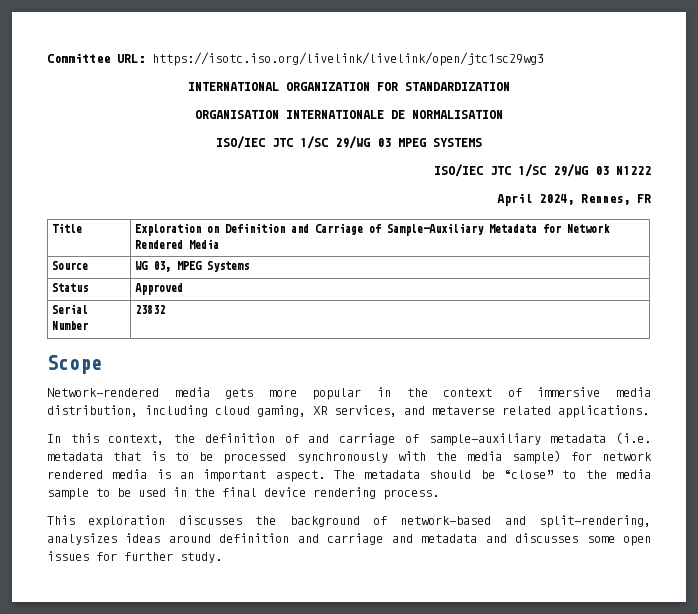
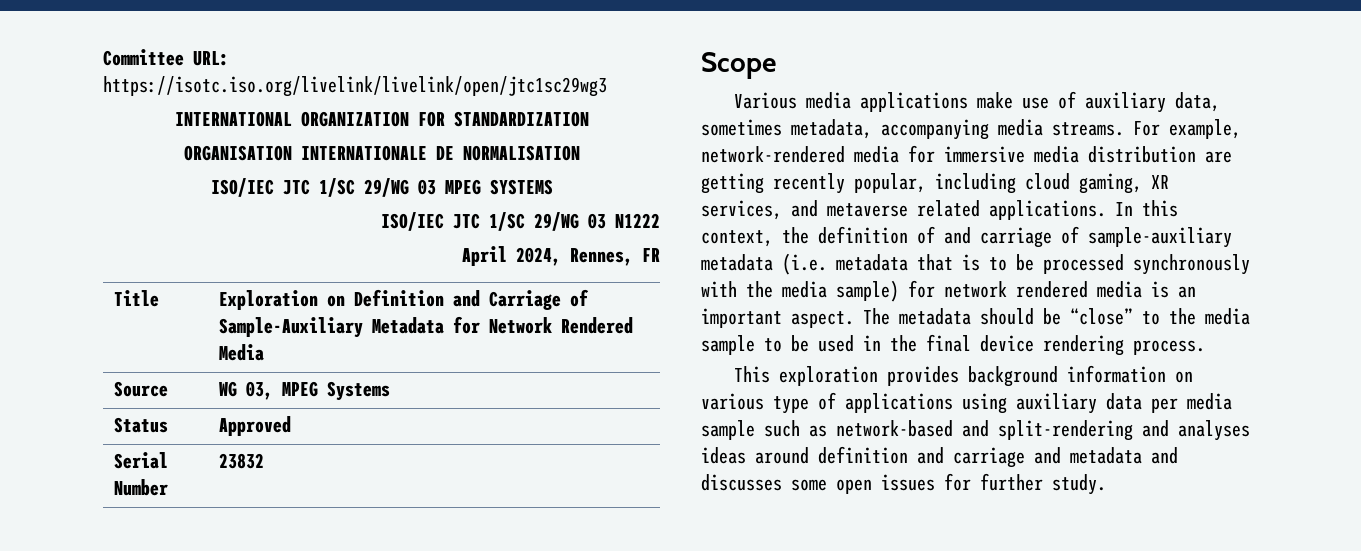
[47,387,652,400] [47,405,138,417] Network-rendered media gets more popular in the context of immersive media distribution, -> [734,91,1221,113] [701,119,1241,140] [701,145,1232,163] [701,173,926,194] Various media applications make use of auxiliary data, sometimes metadata, accompanying media streams. For example, network-rendered media for immersive media distribution are getting recently popular,
(649, 411) // -> (1106, 210) none
[178,515,651,528] [47,533,117,545] discusses the background of network-based and split-rendering, analysizes -> [887,365,1194,387] [701,392,1232,414] [701,420,1250,441] provides background information on various type of applications using auxiliary data per media sample such as network-based and split-rendering and analyses

